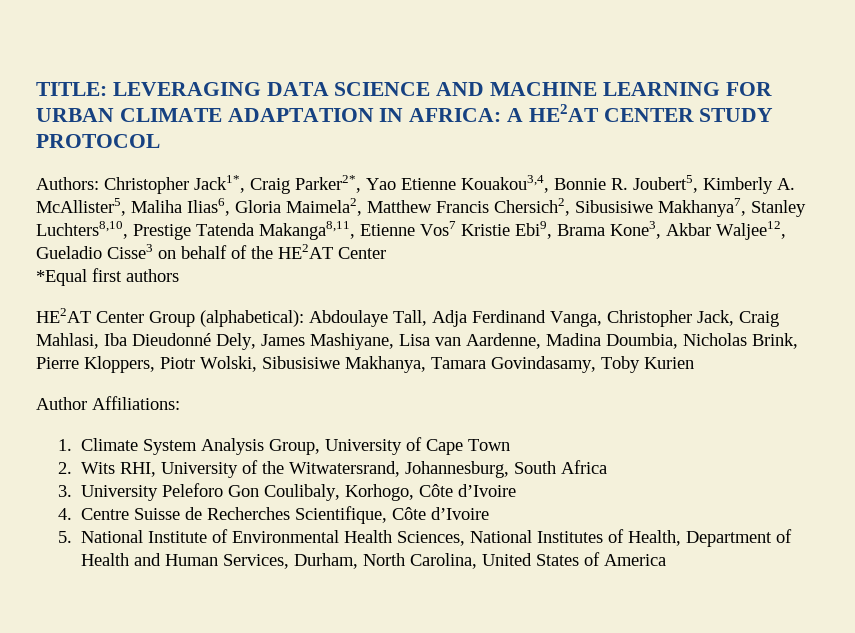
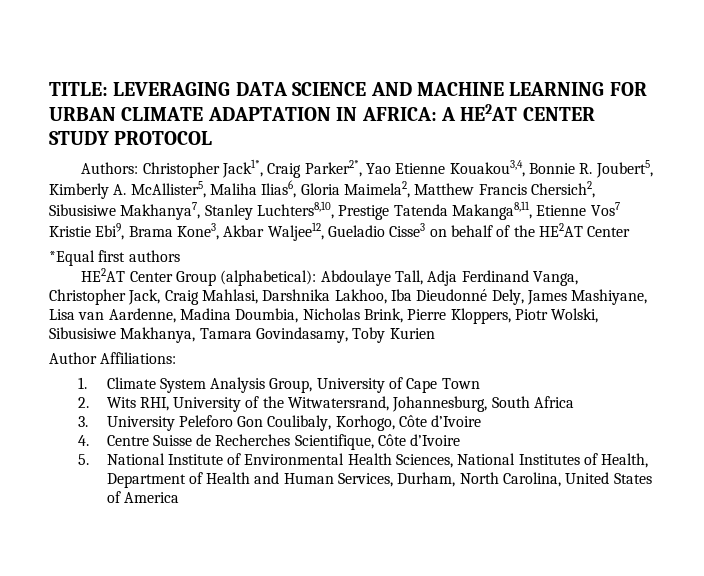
(99, 341) none -> [262,289,387,304] Darshnika Lakhoo,

